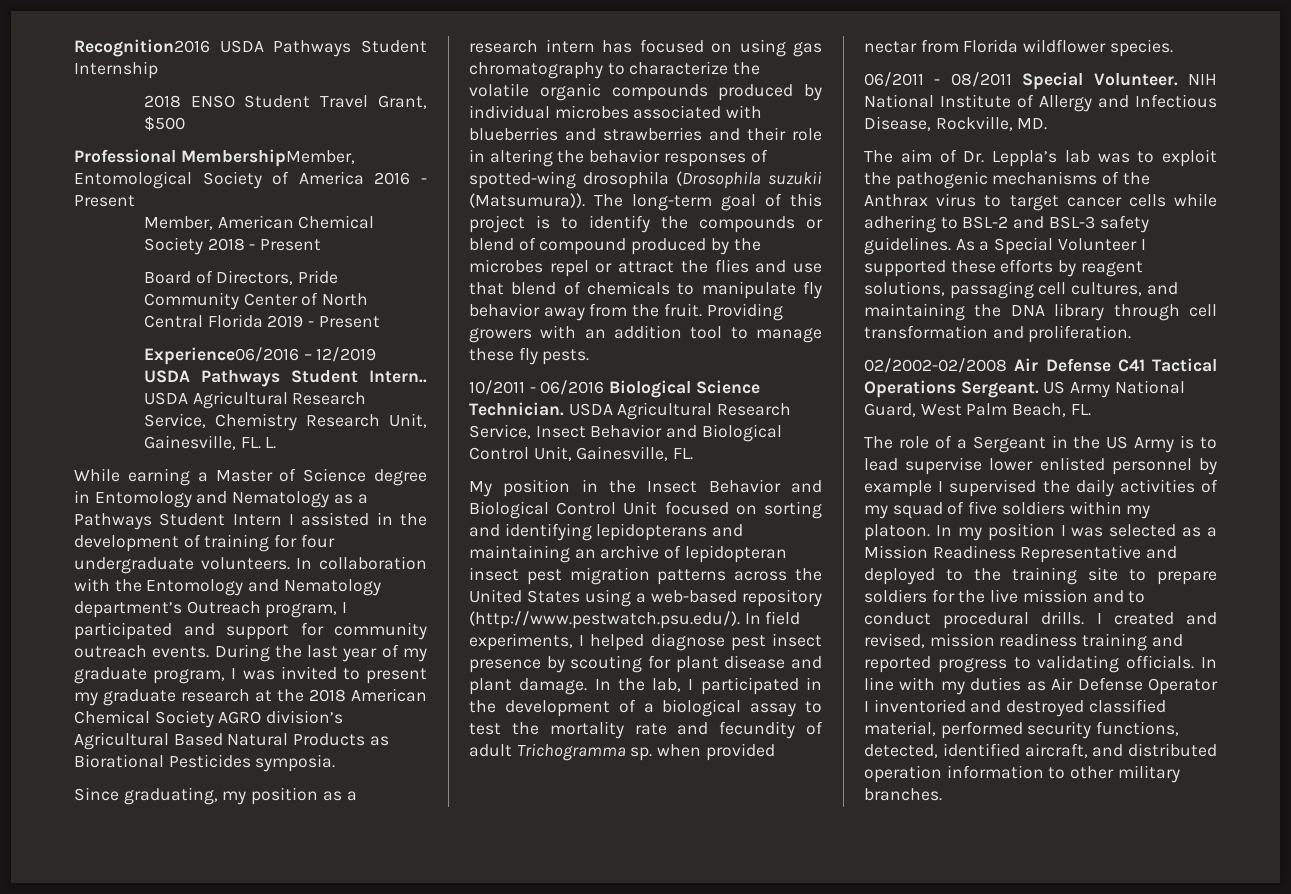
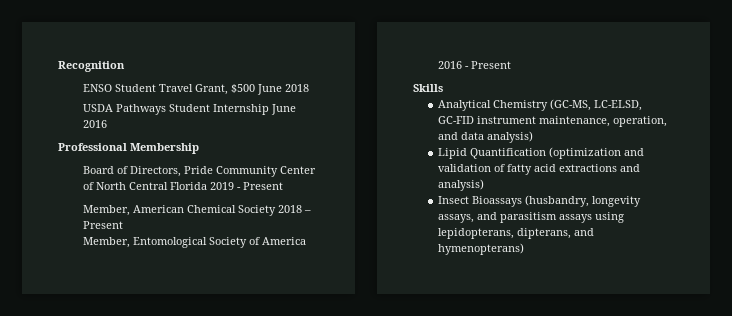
[74,39,427,57] [74,61,158,79] [143,95,181,108] Recognition2016 USDA Pathways Student Internship // 2018 -> [58,61,125,72] Recognition //
[74,149,355,167] [74,171,427,189] [74,195,135,207] [143,215,375,230] [143,237,322,255] // Professional MembershipMember, Entomological Society of America 2016 - Present // Member, American Chemical Society 2018 - Present -> [256,84,309,95] [82,104,296,115] [82,120,107,128] [58,143,199,154] June 2018 // USDA Pathways Student Internship June 2016 // Professional Membership
[143,347,377,365] [143,370,427,387] [143,391,367,409] [143,413,427,431] [143,435,277,450] [74,468,427,486] [74,490,368,508] [74,512,427,530] [74,534,335,552] [74,556,427,574] [74,578,381,596] [74,601,348,618] [74,622,427,640] [74,644,427,662] [74,666,427,684] [74,688,427,706] [74,710,344,728] [74,732,389,750] [74,754,336,772] [74,787,357,805] [469,39,822,57] [469,61,761,79] [469,83,822,101] [469,105,763,119] [469,127,822,141] [469,149,768,167] [469,171,822,189] [469,193,822,211] [469,215,823,233] [469,237,761,255] [469,259,822,277] [469,281,822,299] [469,303,783,321] [469,325,822,343] [469,347,590,365] [469,380,760,398] [469,402,792,420] [469,424,782,442] [469,446,694,461] [469,479,822,497] [469,501,822,519] [469,523,744,541] [469,545,787,563] [469,567,822,585] [469,589,822,607] [469,611,801,629] [469,633,822,651] [469,655,822,673] [469,677,822,695] [469,699,822,717] [469,721,823,739] [469,743,775,761] [864,39,1173,57] [864,72,1217,90] [864,94,1217,112] [864,116,1048,131] [864,149,1217,167] [864,171,1150,189] [864,193,1217,211] [864,215,1149,233] [864,237,1146,255] [864,259,1143,277] [864,281,1178,299] [864,303,1217,321] [864,325,1132,343] [864,358,1217,373] [864,380,1185,398] [864,403,1091,417] [864,435,1217,453] [864,457,1217,475] [864,479,1218,497] [864,501,1151,519] [864,523,1217,541] [864,545,1178,563] [864,567,1217,585] [864,589,1146,603] [864,611,1217,629] [864,633,1183,651] [864,655,1217,673] [864,677,1218,695] [864,699,1166,717] [864,721,1180,739] [864,743,1217,758] [864,765,1180,783] [864,788,942,801] Experience06/2016 – 12/2019 USDA Pathways Student Intern.. USDA Agricultural Research Service, Chemistry Research Unit, Gainesville, FL. L. // While earning a Master of Science degree in Entomology and Nematology as a Pathways Student Intern I assisted in the development of training for four undergraduate volunteers. In collaboration with the Entomology and Nematology department’s Outreach program, I participated and support for community outreach events. During the last year of my graduate program, I was invited to present my graduate research at the 2018 American Chemical Society AGRO division’s Agricultural Based Natural Products as Biorational Pesticides symposia. // Since graduating, my position as a research intern has focused on using gas chromatography to characterize the volatile organic compounds produced by individual microbes associated with blueberries and strawberries and their role in altering the behavior responses of spotted-wing drosophila (Drosophila suzukii (Matsumura)). The long-term goal of this project is to identify the compounds or blend of compound produced by the microbes repel or attract the flies and use that blend of chemicals to manipulate fly behavior away from the fruit. Providing growers with an addition tool to manage these fly pests. // 10/2011 - 06/2016 Biological Science Technician. USDA Agricultural Research Service, Insect Behavior and Biological Control Unit, Gainesville, FL. // My position in the Insect Behavior and Biological Control Unit focused on sorting and identifying lepidopterans and maintaining an archive of lepidopteran insect pest migration patterns across the United States using a web-based repository (http://www.pestwatch.psu.edu/). In field experiments, I helped diagnose pest insect presence by scouting for plant disease and plant damage. In the lab, I participated in the development of a biological assay to test the mortality rate and fecundity of adult Trichogramma sp. when provided nectar from Florida wildflower species. // 06/2011 - 08/2011 Special Volunteer. NIH National Institute of Allergy and Infectious Disease, Rockville, MD. // The aim of Dr. Leppla’s lab was to exploit the pathogenic mechanisms of the Anthrax virus to target cancer cells while adhering to BSL-2 and BSL-3 safety guidelines. As a Special Volunteer I supported these efforts by reagent solutions, passaging cell cultures, and maintaining the DNA library through cell transformation and proliferation. // 02/2002-02/2008 Air Defense C41 Tactical Operations Sergeant. US Army National Guard, West Palm Beach, FL. // The role of a Sergeant in the US Army is to lead supervise lower enlisted personnel by example I supervised the daily activities of my squad of five soldiers within my platoon. In my position I was selected as a Mission Readiness Representative and deployed to the training site to prepare soldiers for the live mission and to conduct procedural drills. I created and revised, mission readiness training and reported progress to validating officials. In line with my duties as Air Defense Operator I inventoried and destroyed classified material, performed security functions, detected, identified aircraft, and distributed operation information to other military branches. -> [82,205,311,216] [82,221,123,229] [82,237,306,248] [437,61,511,69] [413,84,443,92] [437,99,642,111] [437,116,667,127] [437,131,533,143] [437,147,644,159] [437,164,640,175] [437,179,484,191] [437,195,641,207] [437,212,624,223] [437,228,594,239] [437,243,524,255] Member, American Chemical Society 2018 – Present // Member, Entomological Society of America 2016 - Present // Skills // Analytical Chemistry (GC-MS, LC-ELSD, GC-FID instrument maintenance, operation, and data analysis) // Lipid Quantification (optimization and validation of fatty acid extractions and analysis) // Insect Bioassays (husbandry, longevity assays, and parasitism assays using lepidopterans, dipterans, and hymenopterans)

